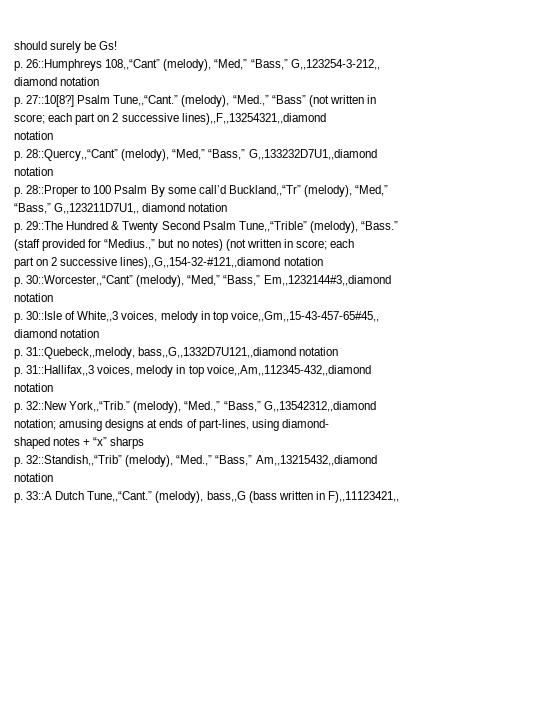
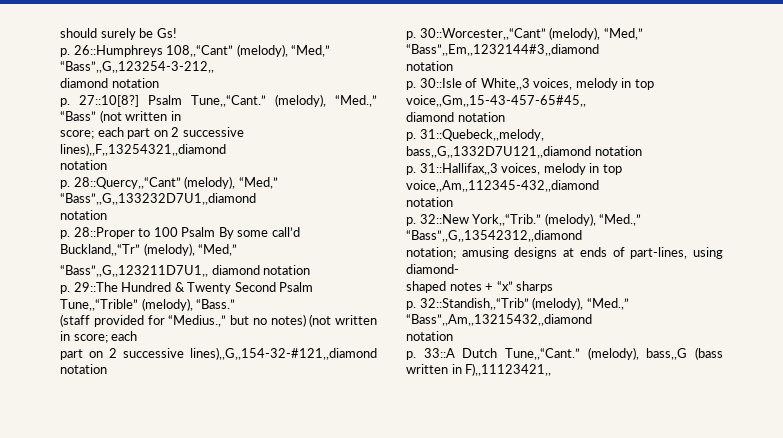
[250,59,380,70] “Bass,” G,,123254-3-212,, -> [60,61,214,73] “Bass”,,G,,123254-3-212,,
[208,149,377,160] “Bass,” G,,133232D7U1,,diamond -> [60,193,256,205] “Bass”,,G,,133232D7U1,,diamond
[14,203,140,214] “Bass,” G,,123211D7U1,, -> [60,265,208,277] “Bass”,,G,,123211D7U1,,
[223,275,391,286] “Bass,” Em,,1232144#3,,diamond -> [406,44,599,56] “Bass”,,Em,,1232144#3,,diamond
[223,401,376,412] “Bass,” G,,13542312,,diamond -> [406,230,582,242] “Bass”,,G,,13542312,,diamond
[215,455,377,466] “Bass,” Am,,13215432,,diamond -> [406,314,592,326] “Bass”,,Am,,13215432,,diamond

